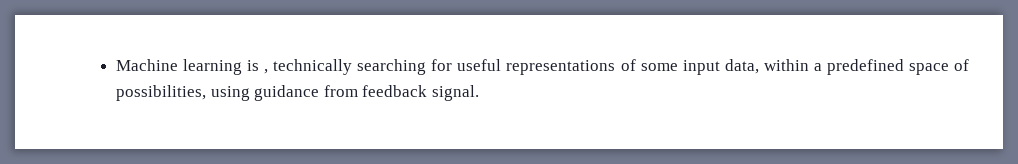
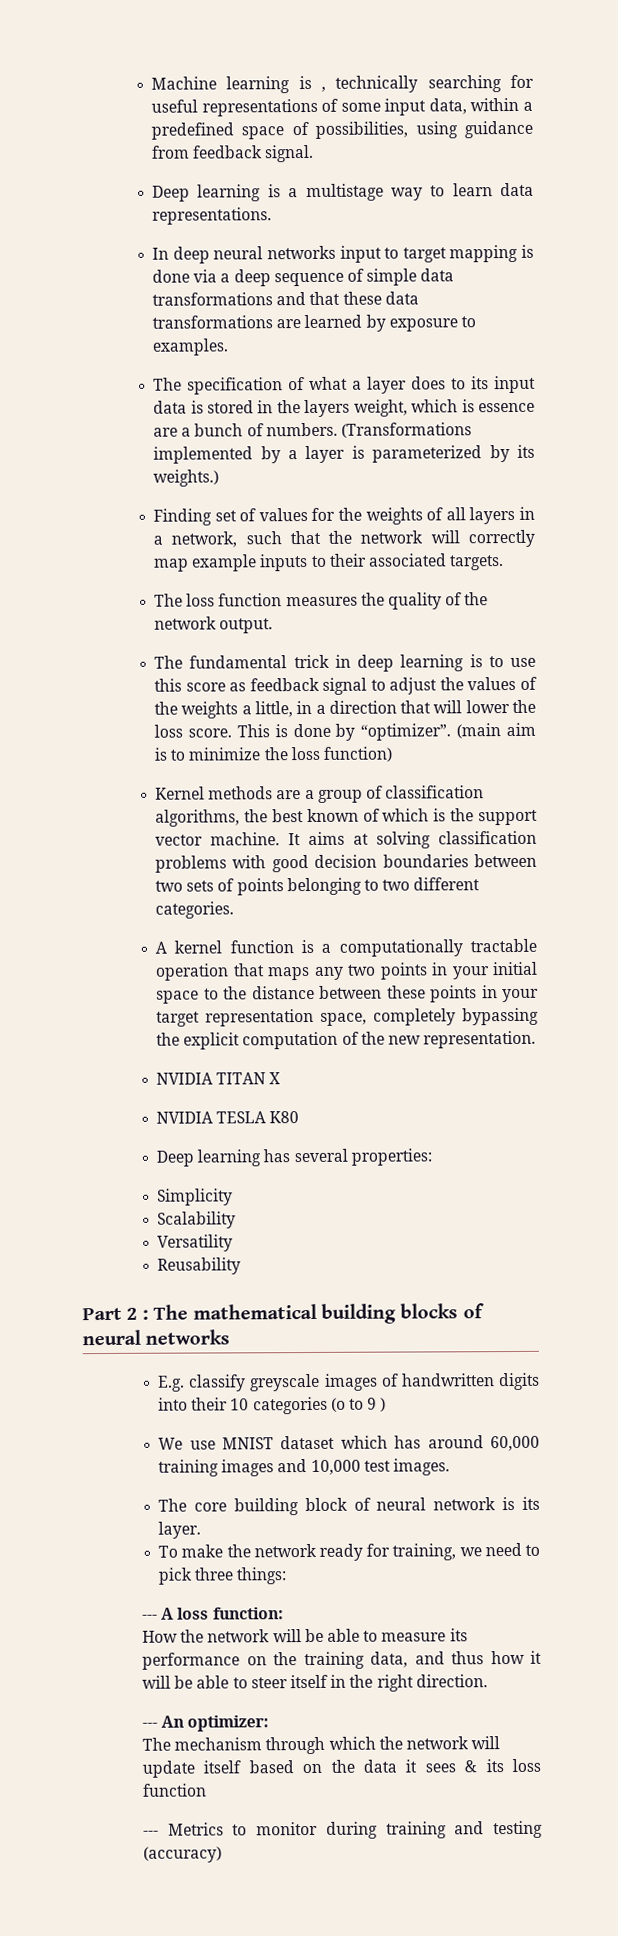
(479, 93) none -> [152,182,534,202] [152,207,273,225] [152,244,534,264] [152,268,455,287] [152,291,419,306] [152,314,477,332] [152,338,230,356] [153,375,536,395] [153,399,535,418] [153,422,473,438] [153,444,535,464] [153,469,220,487] [153,506,536,526] [153,529,535,548] [153,553,505,572] [154,592,489,610] [154,616,274,634] [154,654,536,672] [154,676,537,695] [154,699,536,719] [154,722,536,741] [154,746,393,762] [155,785,485,803] [155,808,538,827] [155,830,537,849] [155,853,537,873] [155,877,481,896] [155,901,235,919] [155,938,537,957] [155,961,538,981] [156,985,539,1004] [156,1007,539,1027] [156,1030,537,1050] [156,1072,282,1085] [156,1111,300,1124] [156,1148,432,1167] [157,1188,234,1206] [157,1211,237,1229] [157,1234,234,1252] [157,1257,242,1275] [82,1303,484,1324] [82,1329,231,1346] [157,1372,540,1392] [158,1396,387,1415] [158,1435,540,1452] [158,1458,451,1477] [158,1496,540,1516] [158,1521,202,1539] [158,1542,540,1561] [158,1567,288,1585] [142,1607,284,1620] [142,1628,468,1643] [142,1650,542,1670] [142,1674,488,1692] [142,1715,270,1732] [142,1736,501,1755] [142,1758,542,1778] [142,1783,208,1797] [143,1820,543,1839] [143,1846,223,1863] // Deep learning is a multistage way to learn data representations. // In deep neural networks input to target mapping is done via a deep sequence of simple data transformations and that these data transformations are learned by exposure to examples. // The specification of what a layer does to its input data is stored in the layers weight, which is essence are a bunch of numbers. (Transformations implemented by a layer is parameterized by its weights.) // Finding set of values for the weights of all layers in a network, such that the network will correctly map example inputs to their associated targets. // The loss function measures the quality of the network output. // The fundamental trick in deep learning is to use this score as feedback signal to adjust the values of the weights a little, in a direction that will lower the loss score. This is done by “optimizer”. (main aim is to minimize the loss function) // Kernel methods are a group of classification algorithms, the best known of which is the support vector machine. It aims at solving classification problems with good decision boundaries between two sets of points belonging to two different categories. // A kernel function is a computationally tractable operation that maps any two points in your initial space to the distance between these points in your target representation space, completely bypassing the explicit computation of the new representation. // NVIDIA TITAN X // NVIDIA TESLA K80 // Deep learning has several properties: // Simplicity // Scalability // Versatility // Reusability // Part 2 : The mathematical building blocks of neural networks // E.g. classify greyscale images of handwritten digits into their 10 categories (o to 9 ) // We use MNIST dataset which has around 60,000 training images and 10,000 test images. // The core building block of neural network is its layer. // To make the network ready for training, we need to pick three things: // --- A loss function: // How the network will be able to measure its performance on the training data, and thus how it will be able to steer itself in the right direction. // --- An optimizer: // The mechanism through which the network will update itself based on the data it sees & its loss function // --- Metrics to monitor during training and testing (accuracy)

